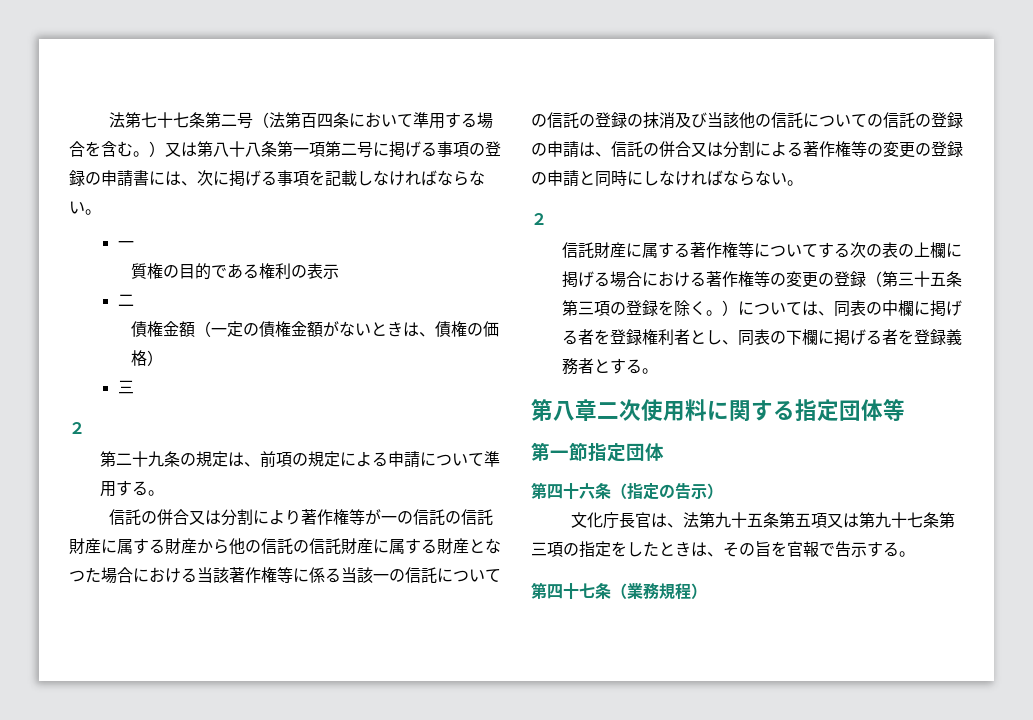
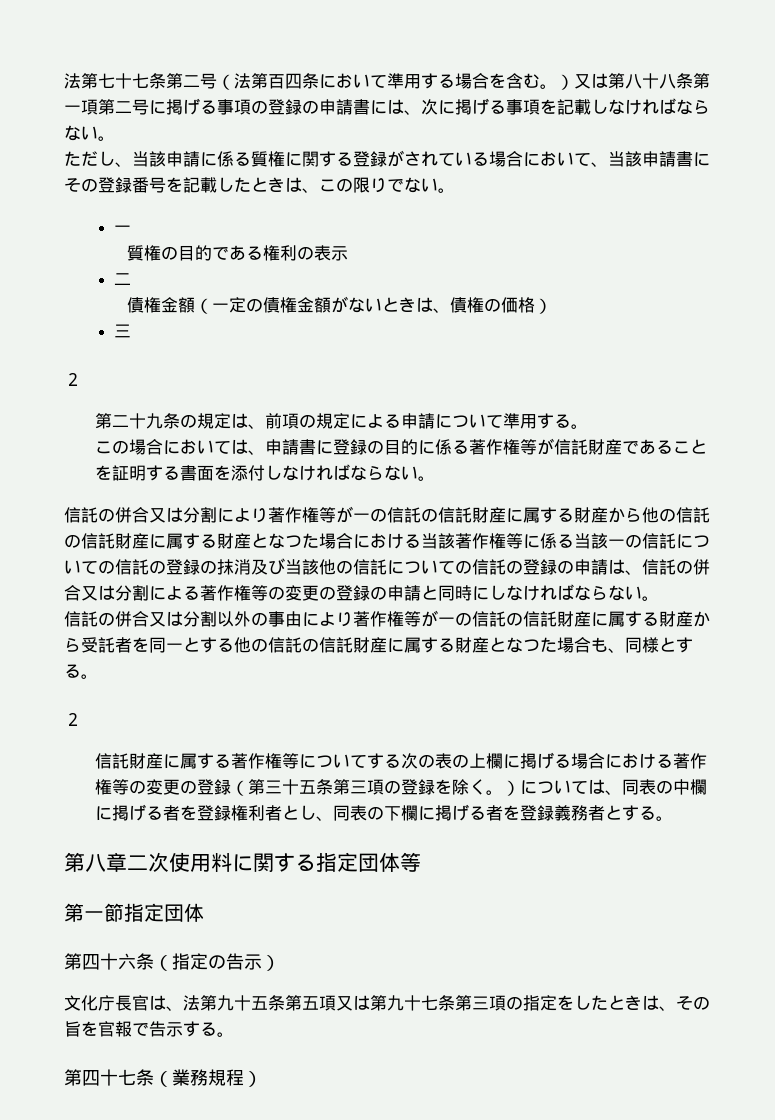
(101, 212) none -> [64,150,710,167] [64,177,455,193] // ただし、当該申請に係る質権に関する登録がされている場合において、当該申請書にその登録番号を記載したときは、この限りでない。
(165, 493) none -> [95,438,708,455] [95,464,436,481] // この場合においては、申請書に登録の目的に係る著作権等が信託財産であることを証明する書面を添付しなければならない。
(803, 183) none -> [64,610,710,627] [64,637,693,653] [64,664,98,679] // 信託の併合又は分割以外の事由により著作権等が一の信託の信託財産に属する財産から受託者を同一とする他の信託の信託財産に属する財産となつた場合も、同様とする。

